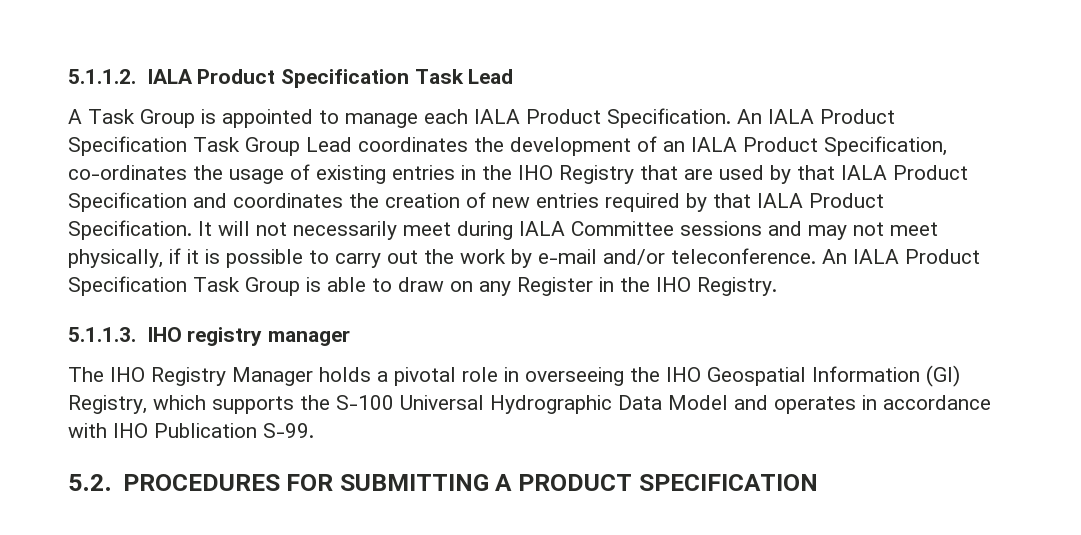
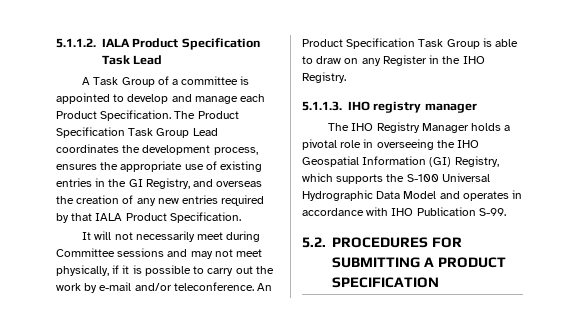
(195, 118) none -> [157,76,239,85] of a committee
(339, 117) none -> [127,94,192,104] develop and
[474,108,814,128] IALA Product Specification. An IALA -> [56,110,196,121] Product Specification. The
[637,136,947,156] [68,165,284,184] of an IALA Product Specification, co-ordinates the usage -> [213,147,258,155] [56,161,204,172] process, ensures the appropriate use
[518,165,968,184] [68,192,343,212] IHO Registry that are used by that IALA Product Specification and coordinates -> [128,178,263,189] GI Registry, and overseas
(486, 200) none -> [136,198,156,206] any
(192, 230) none -> (241, 217) //
[519,221,565,236] IALA -> (261, 236) none
[853,249,899,264] IALA -> (273, 287) none

